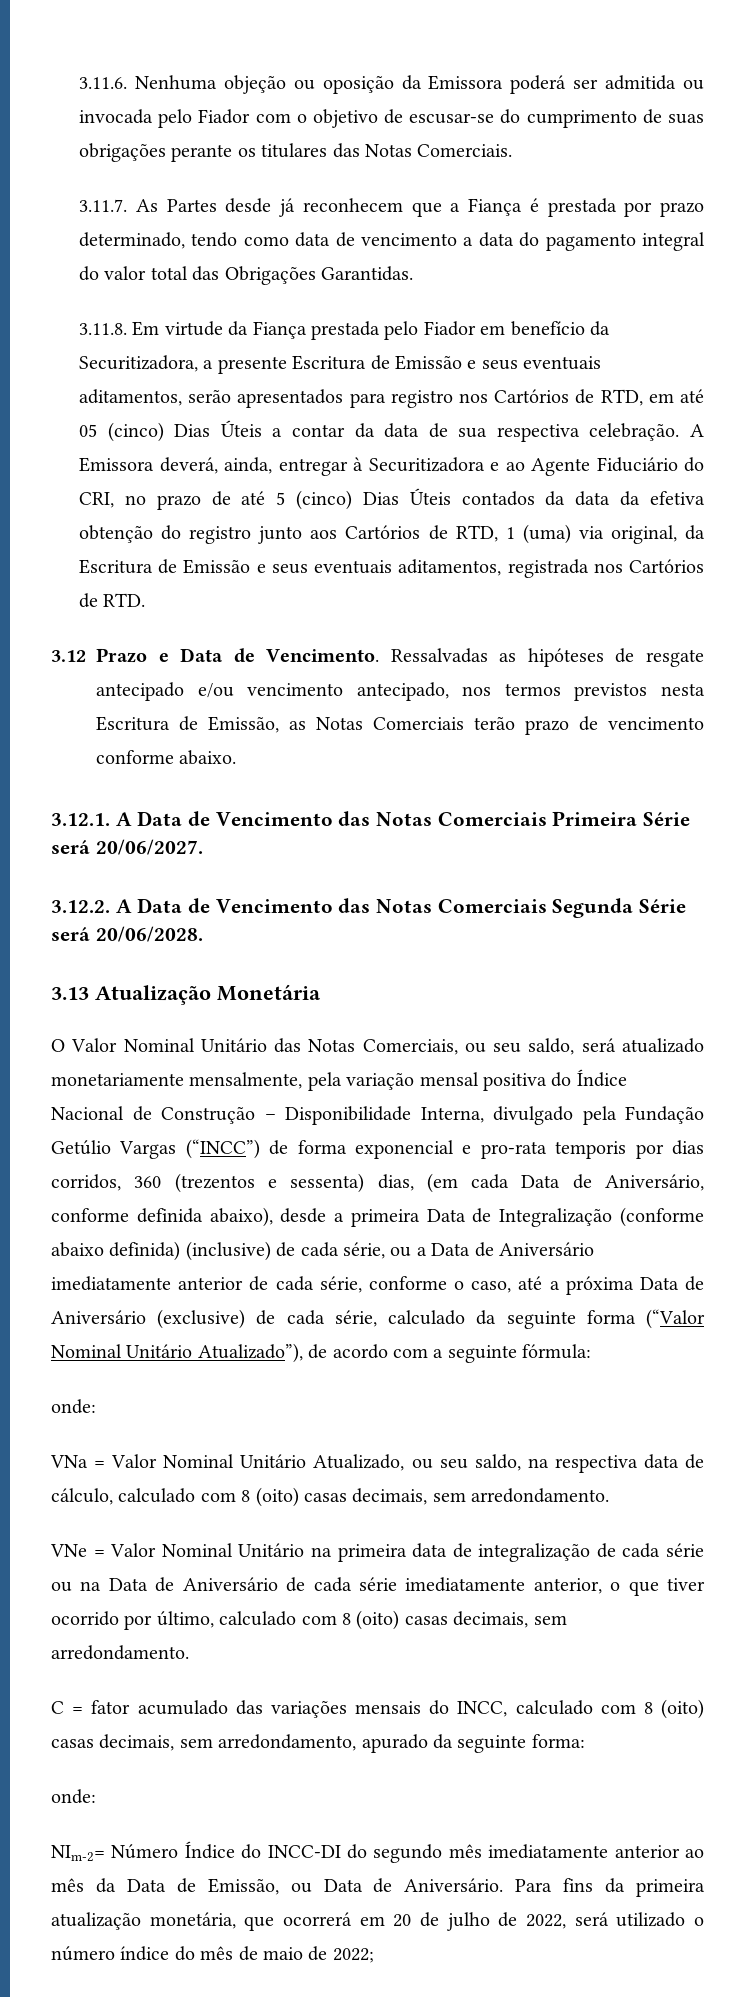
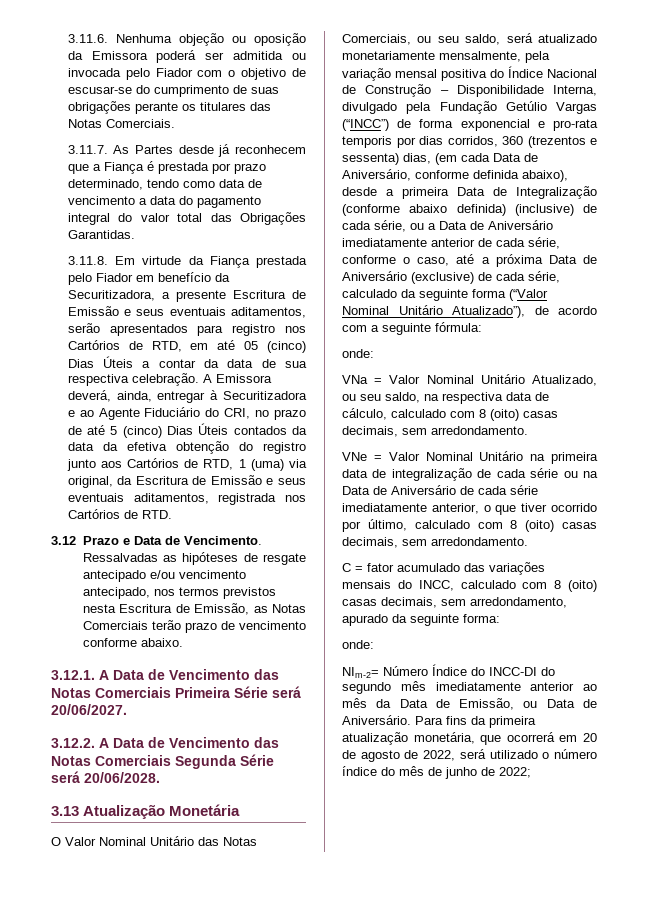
[446,1912,490,1931] julho -> [360,750,400,762] agosto
[263,1947,303,1960] maio -> [445,767,477,779] junho

